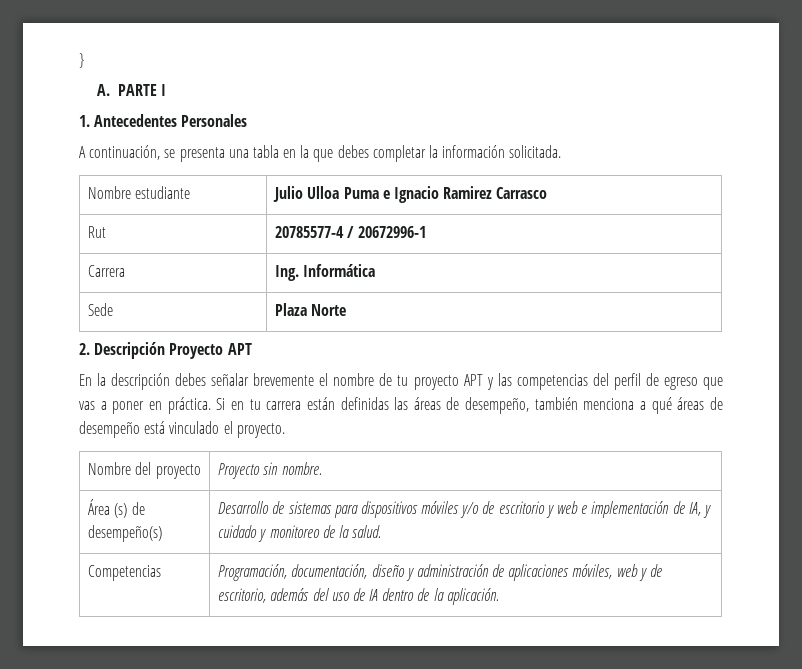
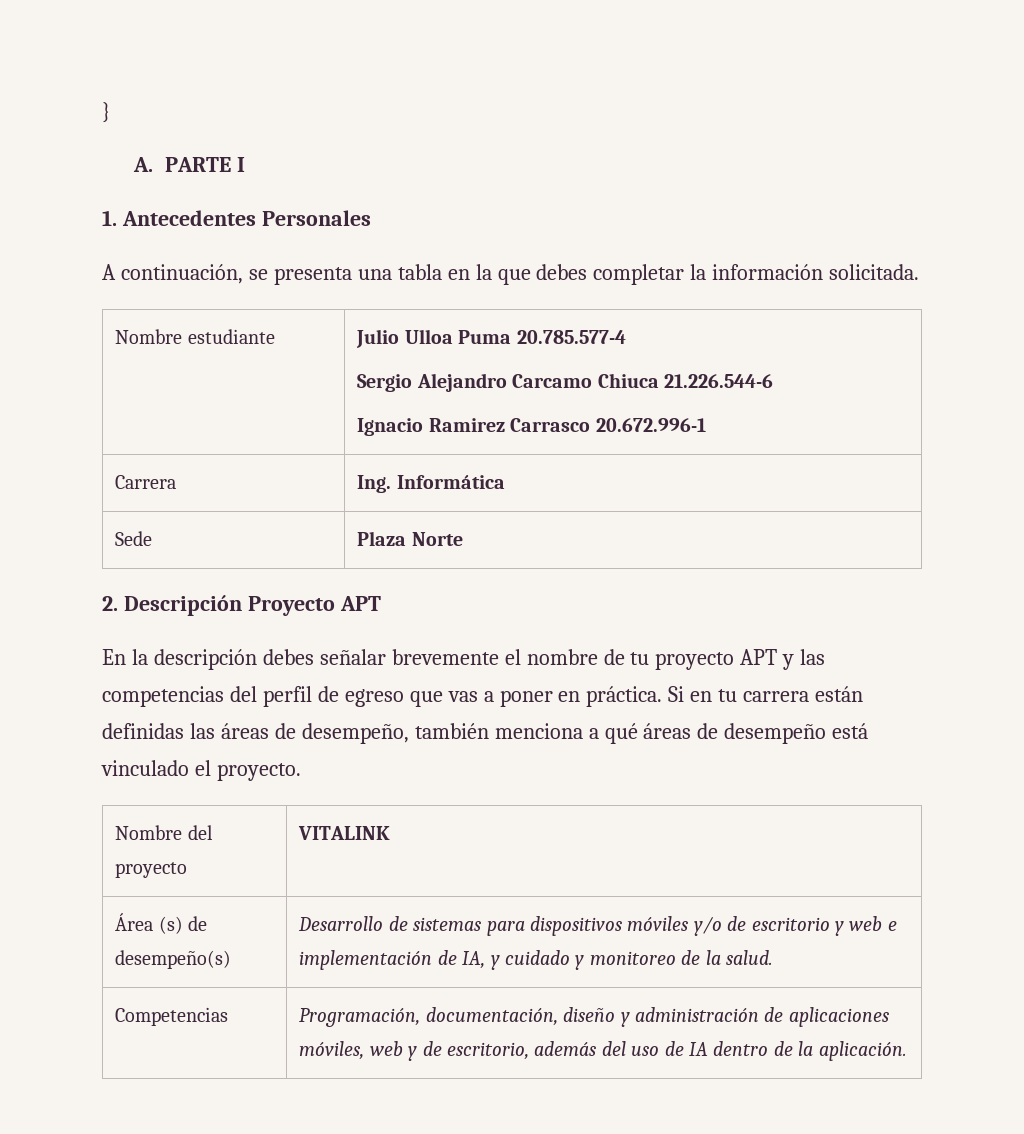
[382,190,390,199] e -> [516,330,626,344] [357,373,773,392] 20.785.577-4 // Sergio Alejandro Carcamo Chiuca 21.226.544-6 //
[88,226,107,238] [275,226,426,238] // Rut | 20785577-4 / 20672996-1 -> [595,418,706,432] 20.672.996-1
[218,462,322,479] Proyecto sin nombre. -> [298,826,391,840] VITALINK

